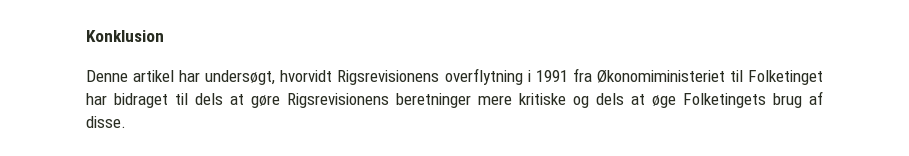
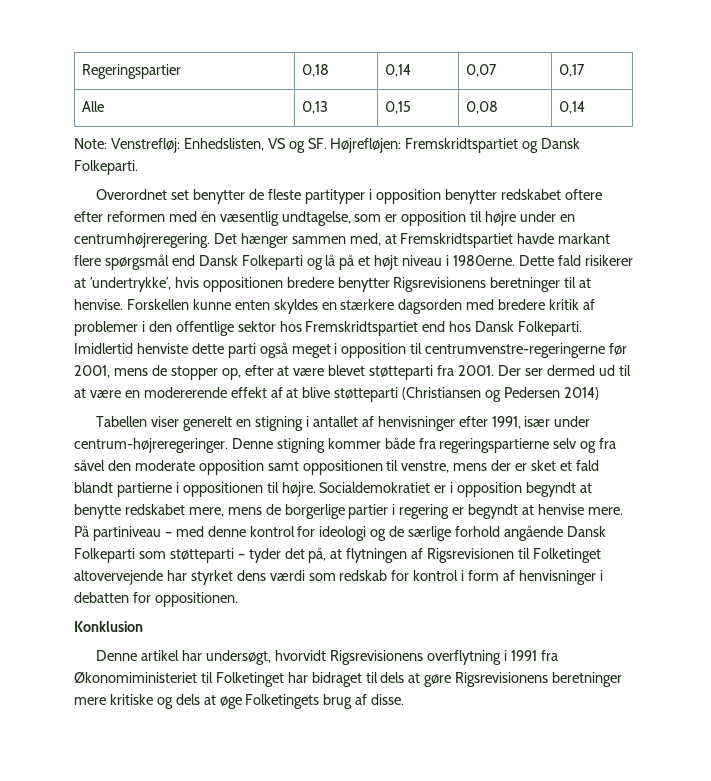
(86, 36) none -> [81,64,181,79] [301,64,329,77] [384,64,411,77] [465,64,497,77] [558,64,585,77] [81,101,104,112] [301,101,328,114] [384,101,411,114] [465,101,498,114] [558,101,585,114] [74,138,581,153] [74,160,138,175] [96,189,602,204] [74,211,575,226] [74,233,611,248] [74,254,633,270] [74,277,592,292] [74,299,596,314] [74,321,583,336] [74,342,628,358] [74,365,631,380] [74,387,599,402] [96,416,591,431] [74,437,617,453] [74,459,599,475] [74,482,593,497] [74,504,623,519] [74,525,606,541] [74,547,601,563] [74,570,603,585] [74,592,238,607] Regeringspartier | 0,18 | 0,14 | 0,07 | 0,17 // Alle | 0,13 | 0,15 | 0,08 | 0,14 // Note: Venstrefløj: Enhedslisten, VS og SF. Højrefløjen: Fremskridtspartiet og Dansk Folkeparti. // Overordnet set benytter de fleste partityper i opposition benytter redskabet oftere efter reformen med én væsentlig undtagelse, som er opposition til højre under en centrumhøjreregering. Det hænger sammen med, at Fremskridtspartiet havde markant flere spørgsmål end Dansk Folkeparti og lå på et højt niveau i 1980erne. Dette fald risikerer at ’undertrykke’, hvis oppositionen bredere benytter Rigsrevisionens beretninger til at henvise. Forskellen kunne enten skyldes en stærkere dagsorden med bredere kritik af problemer i den offentlige sektor hos Fremskridtspartiet end hos Dansk Folkeparti. Imidlertid henviste dette parti også meget i opposition til centrumvenstre-regeringerne før 2001, mens de stopper op, efter at være blevet støtteparti fra 2001. Der ser dermed ud til at være en modererende effekt af at blive støtteparti (Christiansen og Pedersen 2014) // Tabellen viser generelt en stigning i antallet af henvisninger efter 1991, især under centrum-højreregeringer. Denne stigning kommer både fra regeringspartierne selv og fra såvel den moderate opposition samt oppositionen til venstre, mens der er sket et fald blandt partierne i oppositionen til højre. Socialdemokratiet er i opposition begyndt at benytte redskabet mere, mens de borgerlige partier i regering er begyndt at henvise mere. På partiniveau – med denne kontrol for ideologi og de særlige forhold angående Dansk Folkeparti som støtteparti – tyder det på, at flytningen af Rigsrevisionen til Folketinget altovervejende har styrket dens værdi som redskab for kontrol i form af henvisninger i debatten for oppositionen. //

